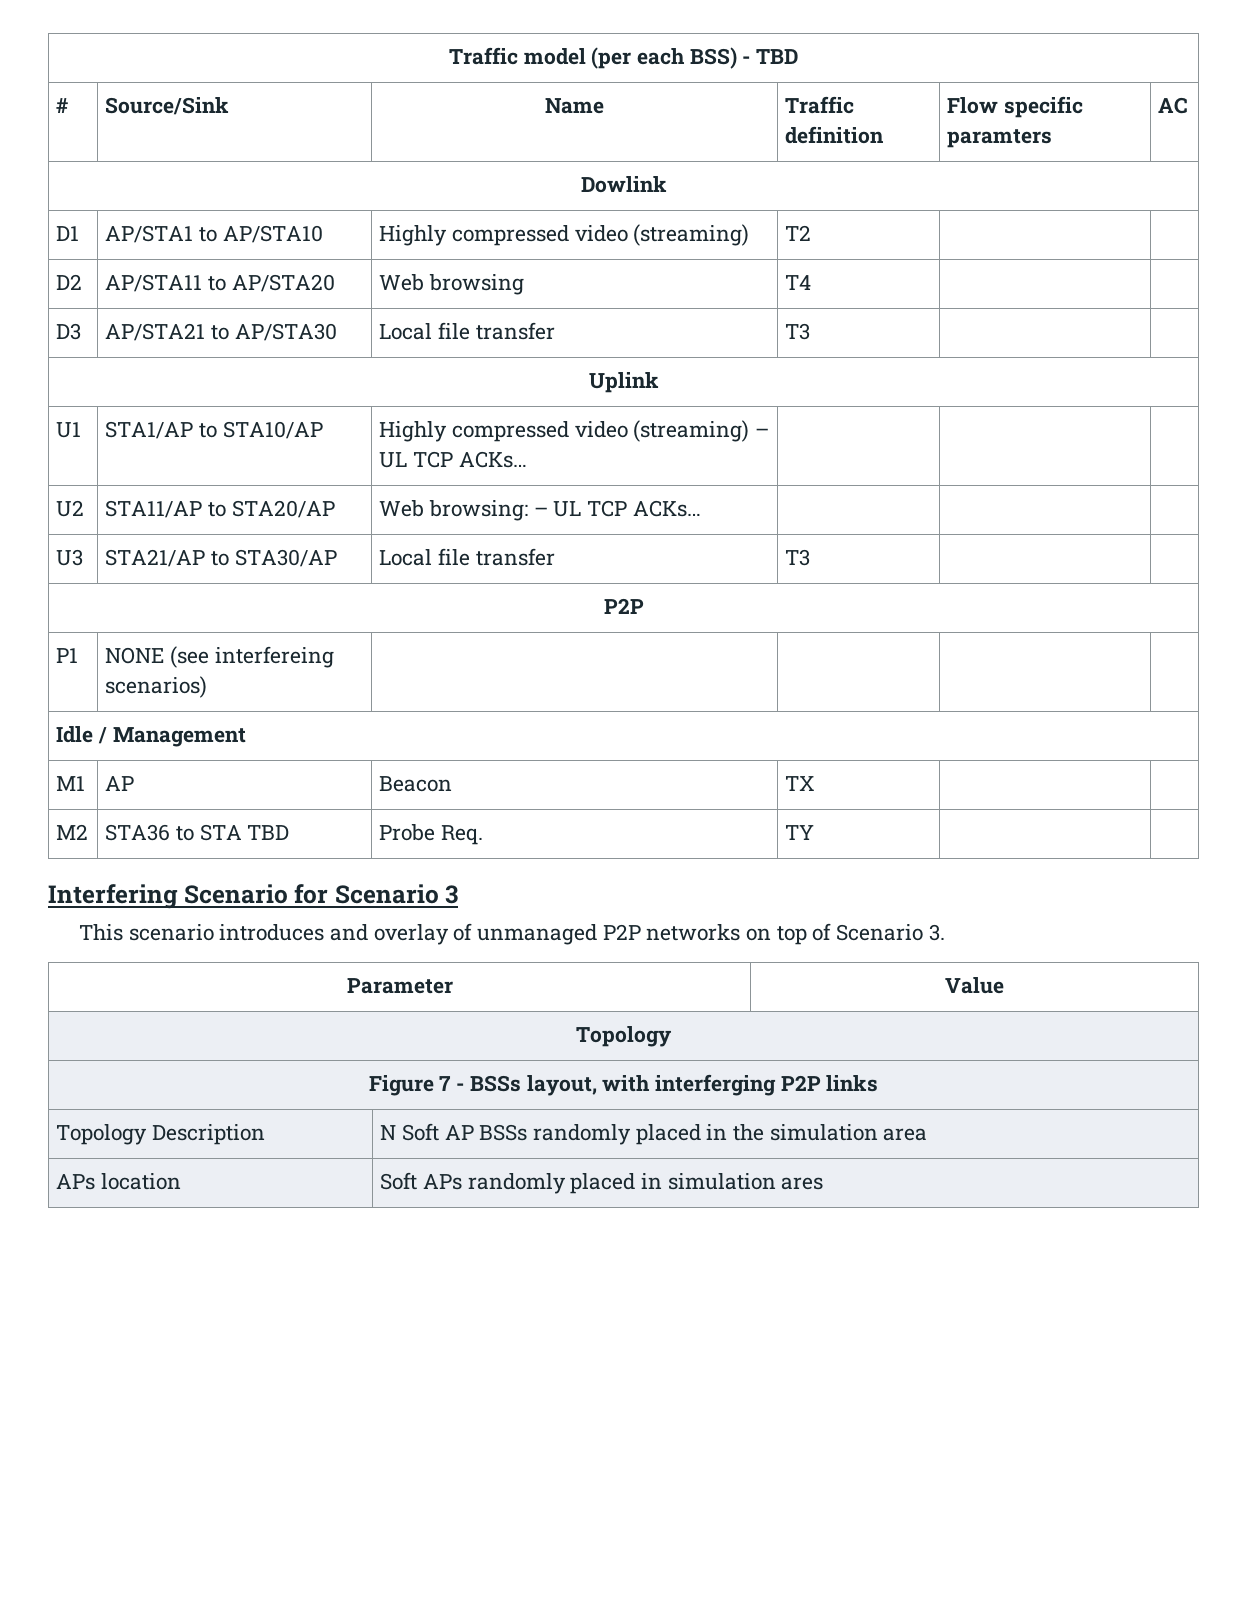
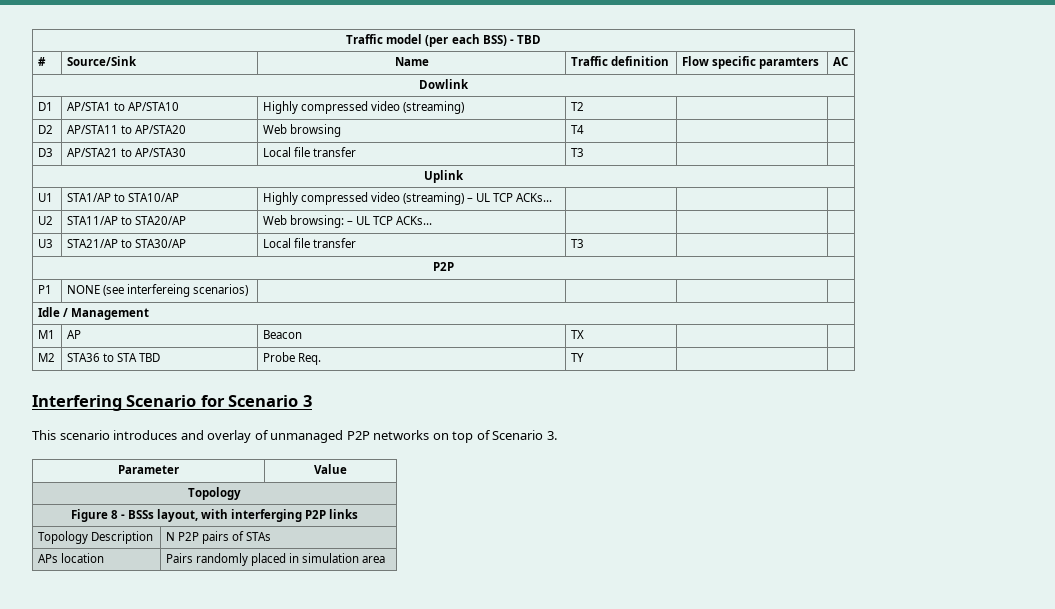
[439,1076,452,1091] 7 -> [110,510,118,519] 8
[402,1123,928,1145] Soft AP BSSs randomly placed in the simulation area -> [177,531,271,544] P2P pairs of STAs
[380,1172,463,1190] Soft APs -> [165,553,193,563] Pairs
[781,1177,824,1190] ares -> [362,556,386,563] area

